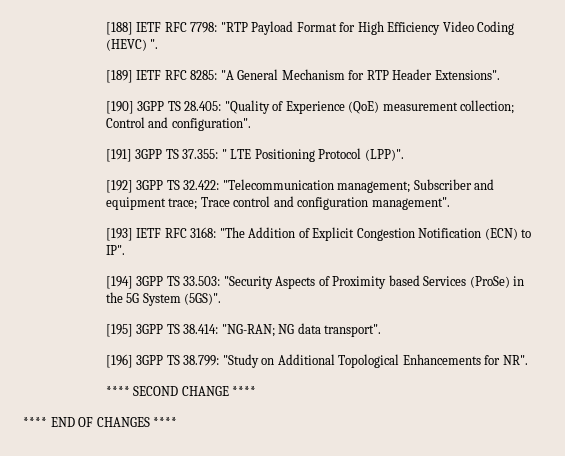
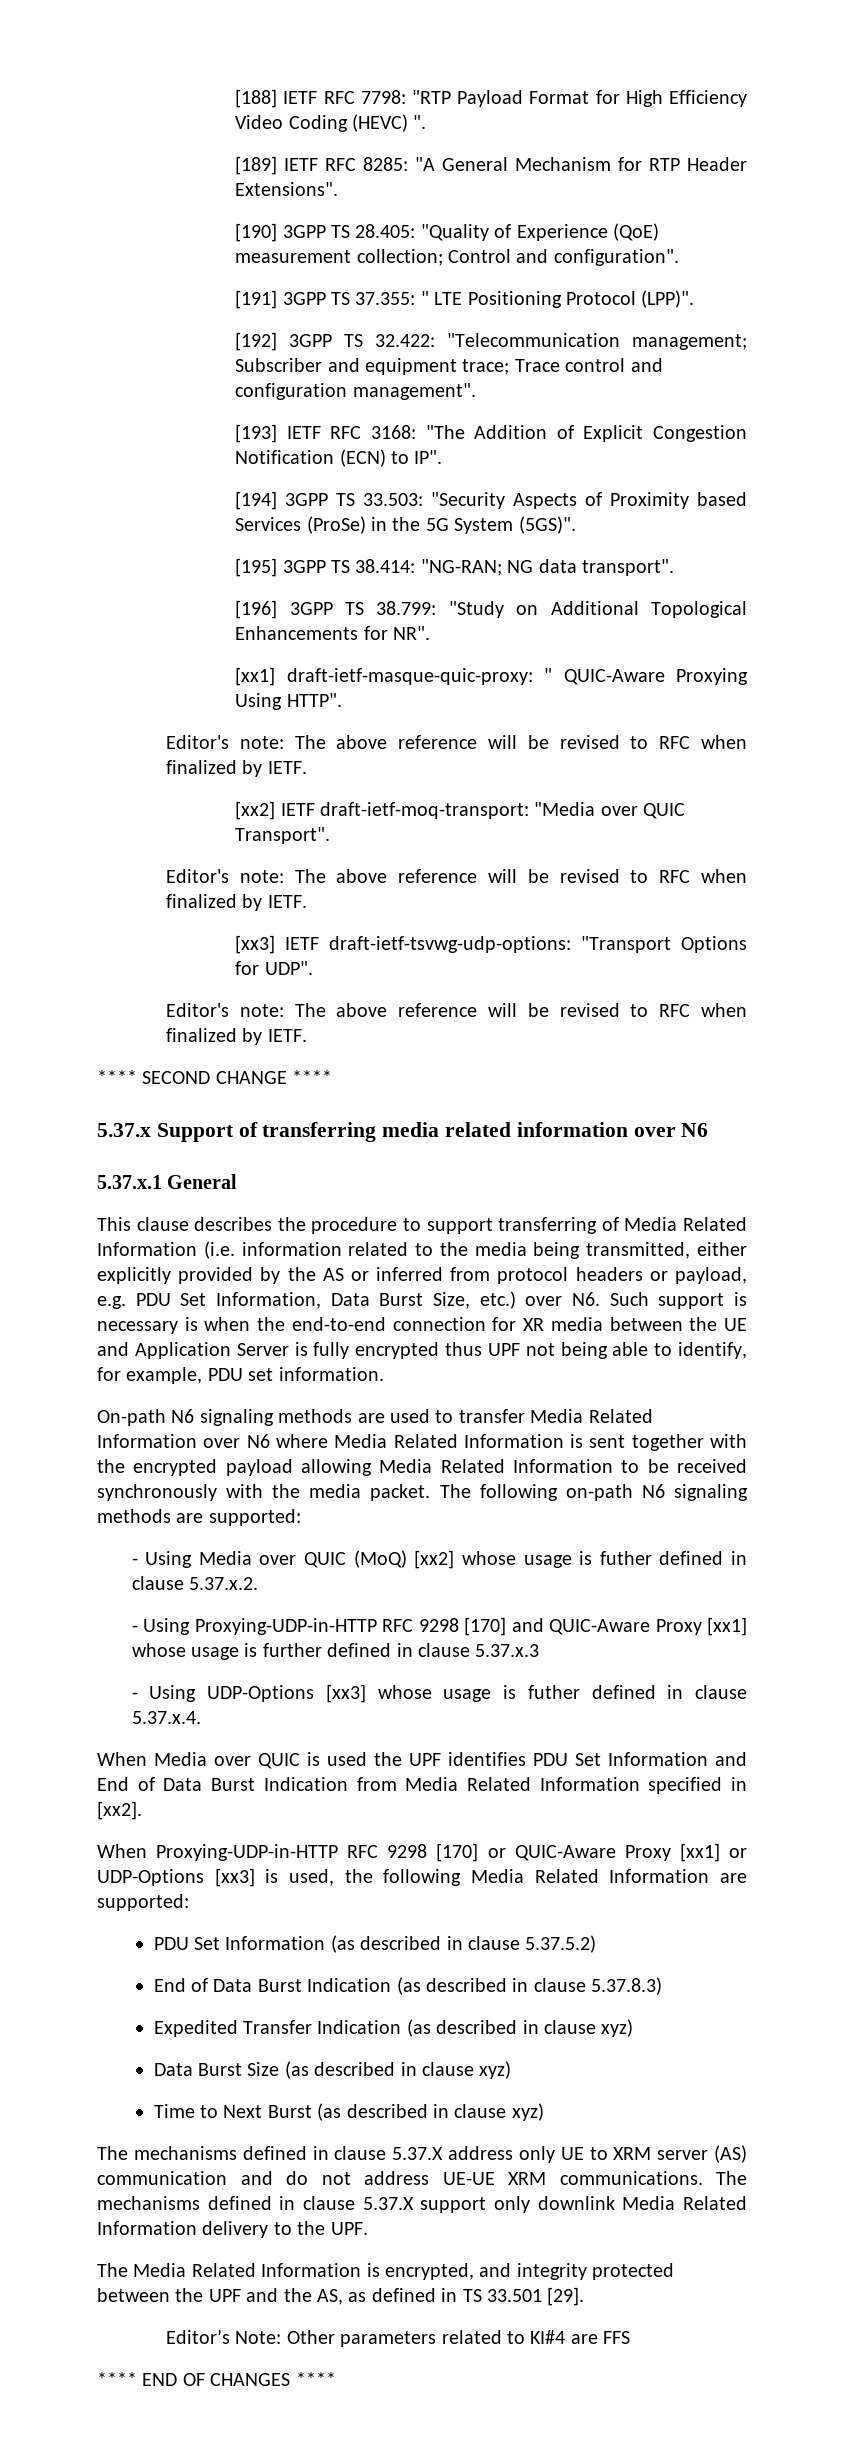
[105,386,257,396] **** SECOND CHANGE **** -> [235,667,748,686] [235,693,342,710] [166,735,747,749] [166,760,307,777] [235,801,686,820] [235,827,331,844] [166,869,747,883] [166,894,307,911] [235,935,747,954] [235,961,313,975] [166,1003,747,1017] [166,1028,307,1045] [97,1070,333,1084] [97,1122,709,1142] [97,1174,238,1189] [97,1217,748,1234] [97,1241,747,1259] [97,1267,747,1284] [97,1291,747,1309] [97,1317,748,1334] [97,1342,747,1359] [97,1367,384,1384] [97,1409,653,1426] [97,1434,747,1451] [97,1459,748,1476] [97,1484,748,1501] [97,1509,301,1526] [131,1550,747,1569] [131,1576,258,1590] [131,1617,747,1636] [131,1643,540,1660] [131,1684,747,1703] [131,1711,201,1724] [97,1752,747,1769] [97,1777,747,1794] [97,1801,142,1820] [97,1843,747,1862] [97,1868,747,1887] [97,1894,189,1911] [153,1935,597,1953] [153,1977,663,1995] [153,2019,634,2037] [153,2061,512,2079] [153,2103,544,2121] [97,2145,747,2163] [97,2171,747,2185] [97,2196,747,2213] [97,2221,368,2238] [97,2263,675,2280] [97,2287,585,2306] [166,2329,631,2347] [xx1] draft-ietf-masque-quic-proxy: " QUIC-Aware Proxying Using HTTP". // Editor's note: The above reference will be revised to RFC when finalized by IETF. // [xx2] IETF draft-ietf-moq-transport: "Media over QUIC Transport". // Editor's note: The above reference will be revised to RFC when finalized by IETF. // [xx3] IETF draft-ietf-tsvwg-udp-options: "Transport Options for UDP". // Editor's note: The above reference will be revised to RFC when finalized by IETF. // **** SECOND CHANGE **** // 5.37.x Support of transferring media related information over N6 // 5.37.x.1 General // This clause describes the procedure to support transferring of Media Related Information (i.e. information related to the media being transmitted, either explicitly provided by the AS or inferred from protocol headers or payload, e.g. PDU Set Information, Data Burst Size, etc.) over N6. Such support is necessary is when the end-to-end connection for XR media between the UE and Application Server is fully encrypted thus UPF not being able to identify, for example, PDU set information. // On-path N6 signaling methods are used to transfer Media Related Information over N6 where Media Related Information is sent together with the encrypted payload allowing Media Related Information to be received synchronously with the media packet. The following on-path N6 signaling methods are supported: // - Using Media over QUIC (MoQ) [xx2] whose usage is futher defined in clause 5.37.x.2. // - Using Proxying-UDP-in-HTTP RFC 9298 [170] and QUIC-Aware Proxy [xx1] whose usage is further defined in clause 5.37.x.3 // - Using UDP-Options [xx3] whose usage is futher defined in clause 5.37.x.4. // When Media over QUIC is used the UPF identifies PDU Set Information and End of Data Burst Indication from Media Related Information specified in [xx2]. // When Proxying-UDP-in-HTTP RFC 9298 [170] or QUIC-Aware Proxy [xx1] or UDP-Options [xx3] is used, the following Media Related Information are supported: // PDU Set Information (as described in clause 5.37.5.2) // End of Data Burst Indication (as described in clause 5.37.8.3) // Expedited Transfer Indication (as described in clause xyz) // Data Burst Size (as described in clause xyz) // Time to Next Burst (as described in clause xyz) // The mechanisms defined in clause 5.37.X address only UE to XRM server (AS) communication and do not address UE-UE XRM communications. The mechanisms defined in clause 5.37.X support only downlink Media Related Information delivery to the UPF. // The Media Related Information is encrypted, and integrity protected between the UPF and the AS, as defined in TS 33.501 [29]. // Editor’s Note: Other parameters related to KI#4 are FFS

